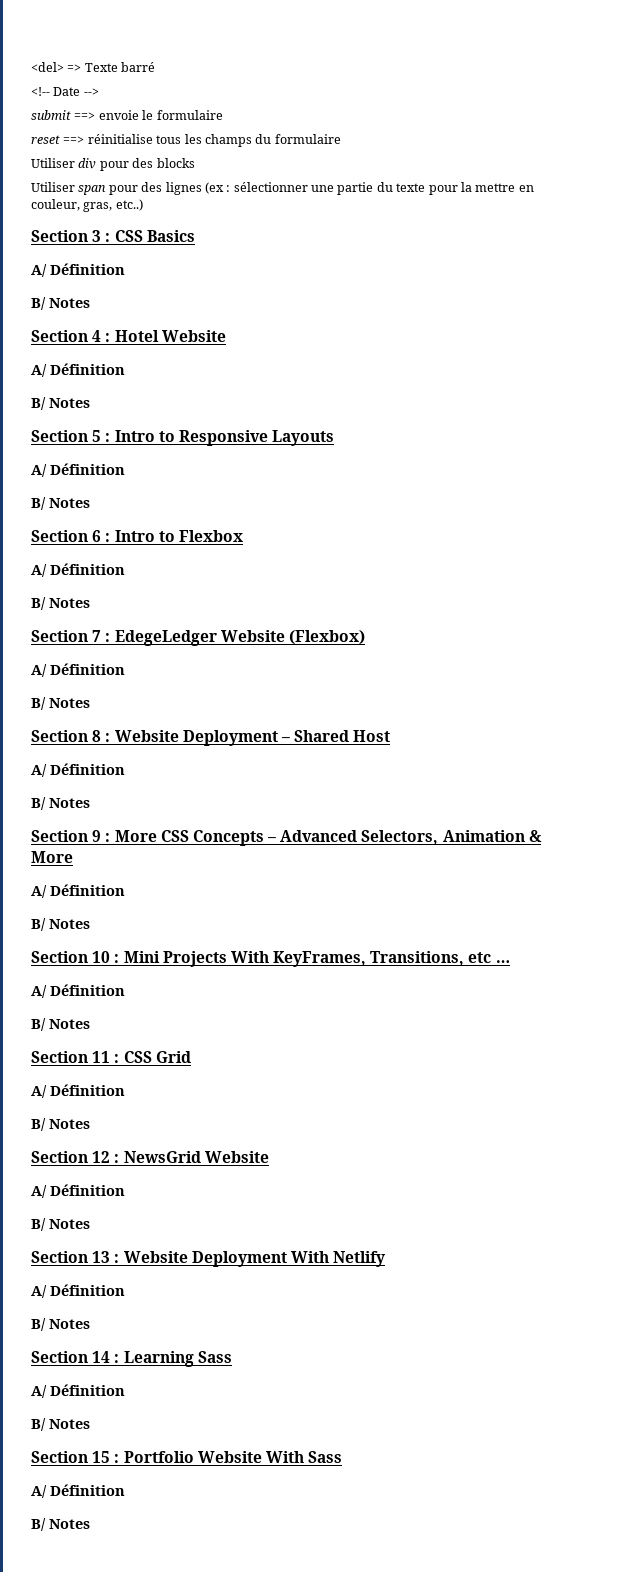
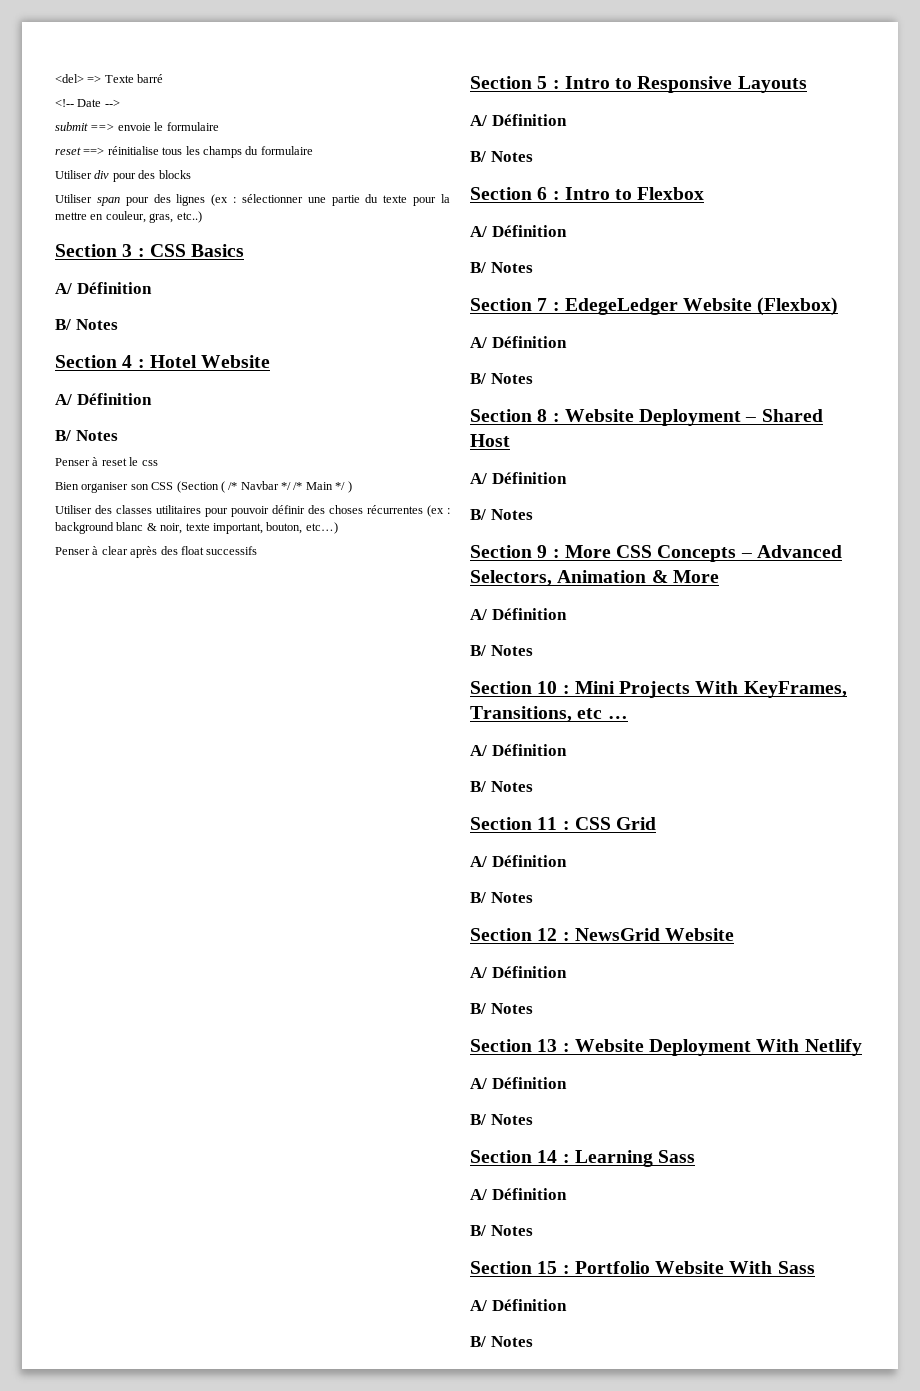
(90, 403) none -> [55,457,158,466] [55,481,352,493] [55,505,450,517] [55,522,338,534] [55,546,258,558] // Penser à reset le css // Bien organiser son CSS (Section ( /* Navbar */ /* Main */ ) // Utiliser des classes utilitaires pour pouvoir définir des choses récurrentes (ex : background blanc & noir, texte important, bouton, etc…) // Penser à clear après des float successifs

